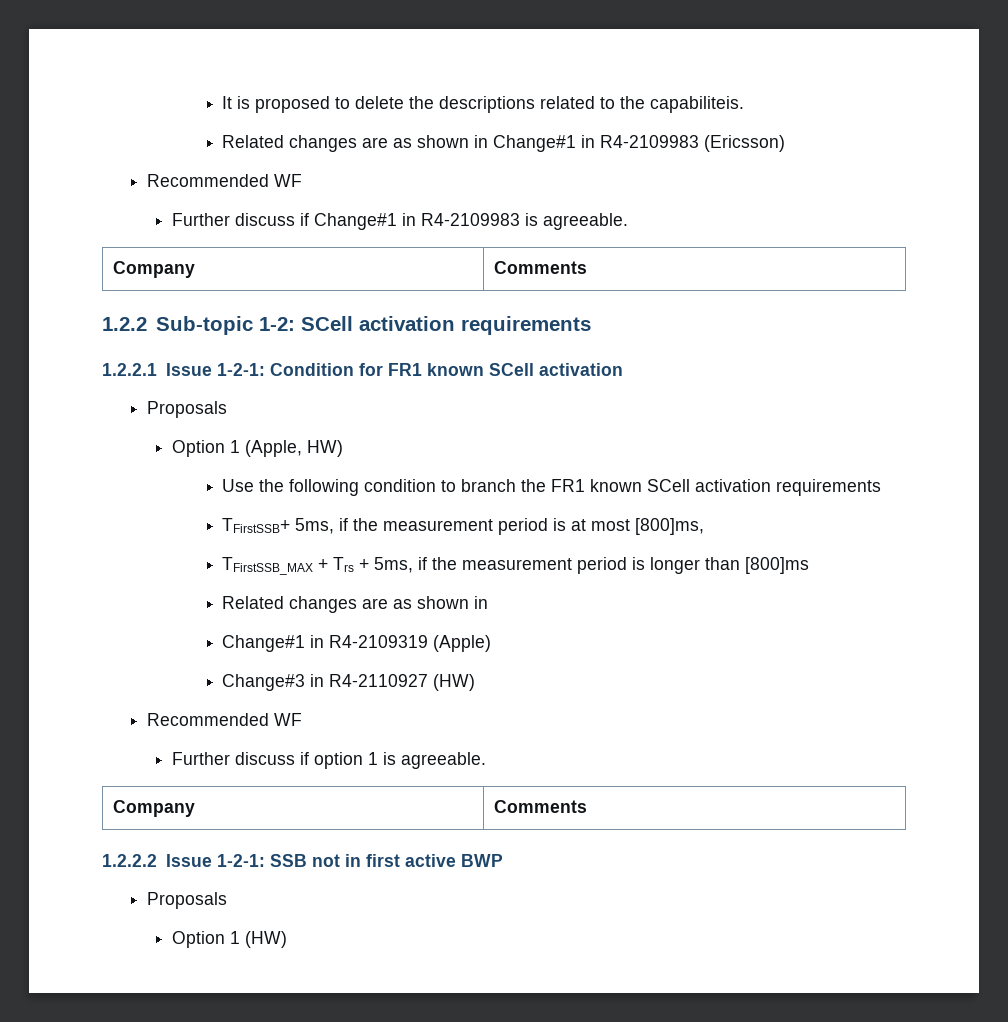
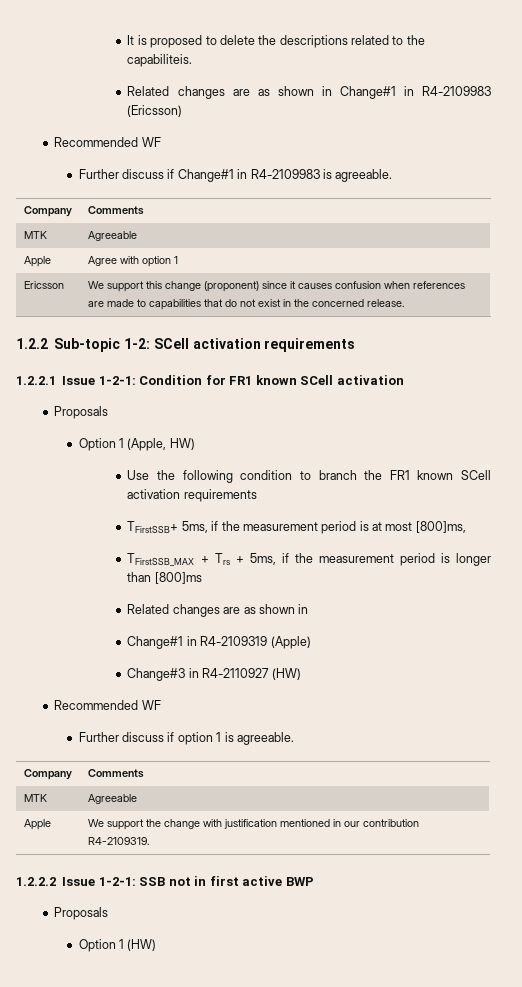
(587, 267) none -> [23,231,47,239] [87,231,137,241] [23,256,51,267] [87,256,178,267] [23,281,64,289] [87,281,465,292] [87,299,404,310] // MTK | Agreeable // Apple | Agree with option 1 // Ericsson | We support this change (proponent) since it causes confusion when references are made to capabilities that do not exist in the concerned release.
(587, 806) none -> [23,794,47,802] [87,794,137,804] [23,819,51,830] [87,819,419,830] [87,837,149,845] // MTK | Agreeable // Apple | We support the change with justification mentioned in our contribution R4-2109319.

